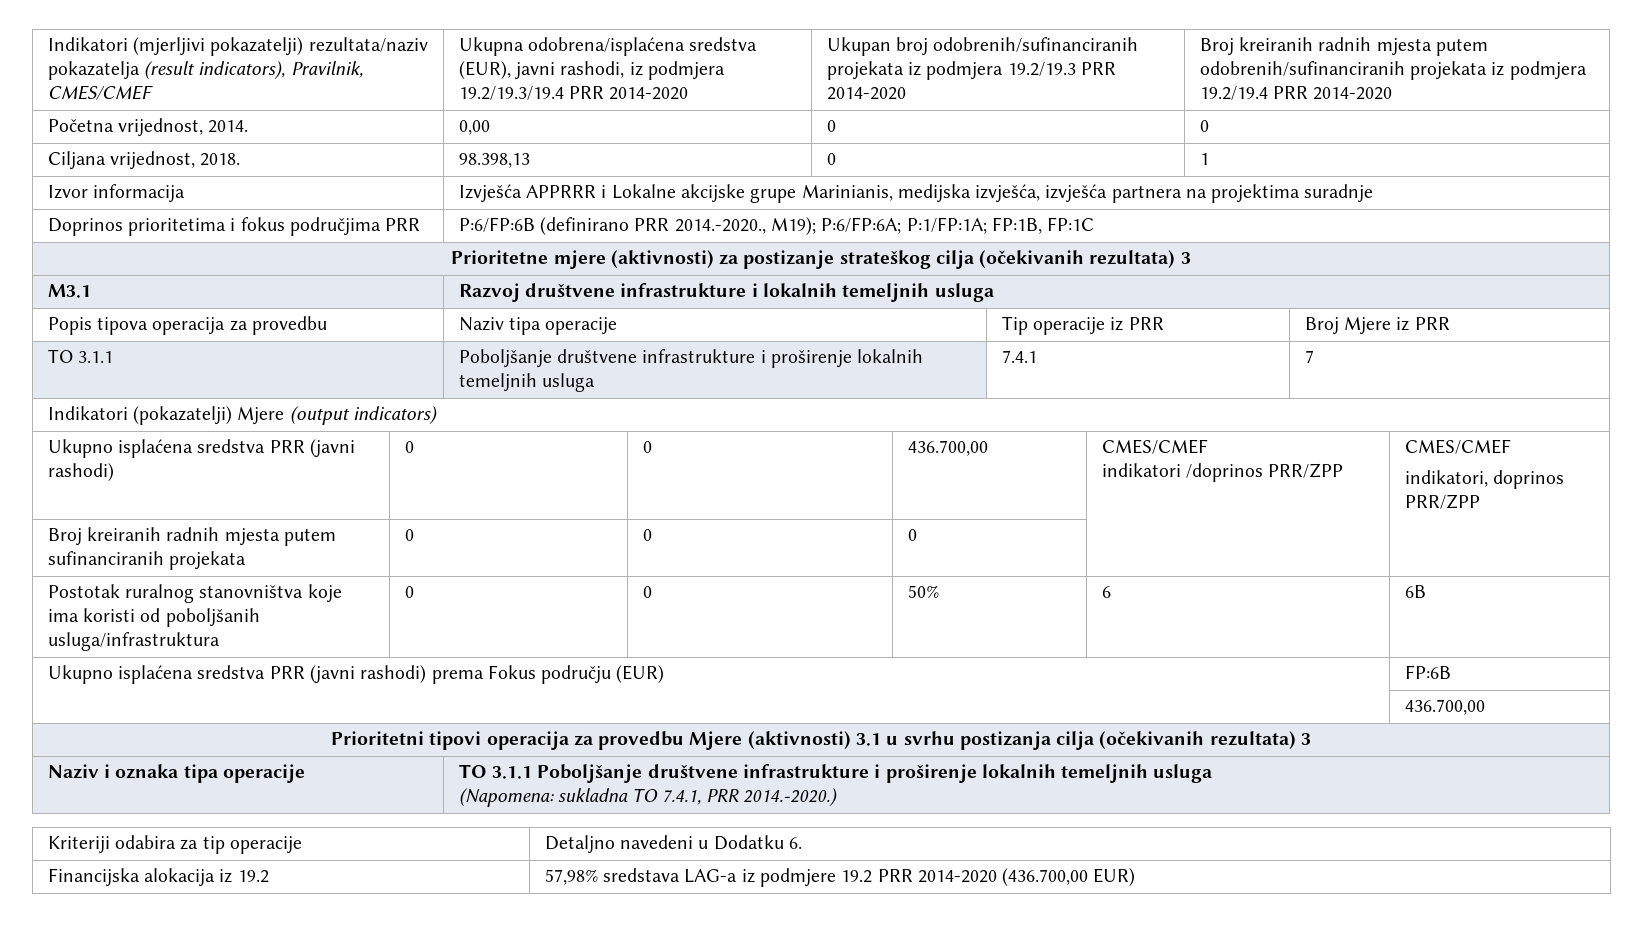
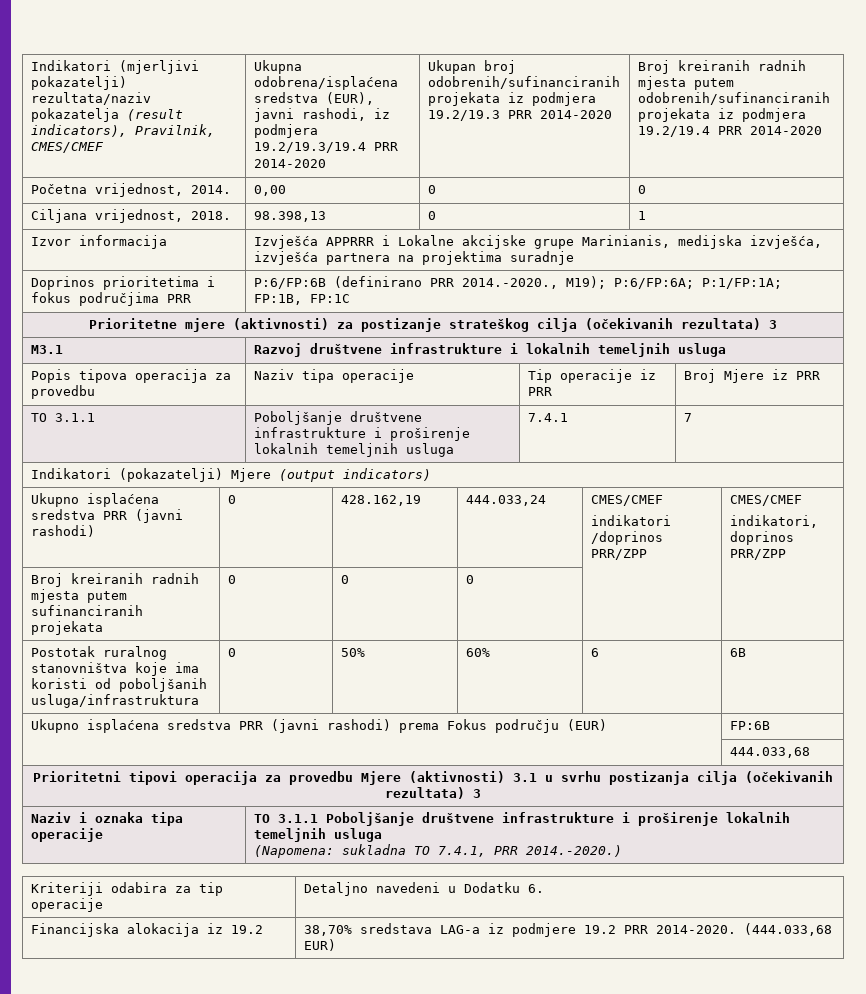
[642,441,652,453] [907,440,988,456] 0 | 436.700,00 -> [340,495,421,506] [465,495,546,506] 428.162,19 | 444.033,24
[642,586,652,598] [907,585,939,598] 0 | 50% -> [340,648,365,657] [465,648,490,657] 50% | 60%
[1404,699,1485,715] 436.700,00 -> [729,747,810,758] 444.033,68
[544,869,598,885] 57,98% -> [303,925,352,936] 38,70%
[917,868,1089,886] 2014-2020 (436.700,00 -> [655,923,832,936] 2014-2020. (444.033,68

